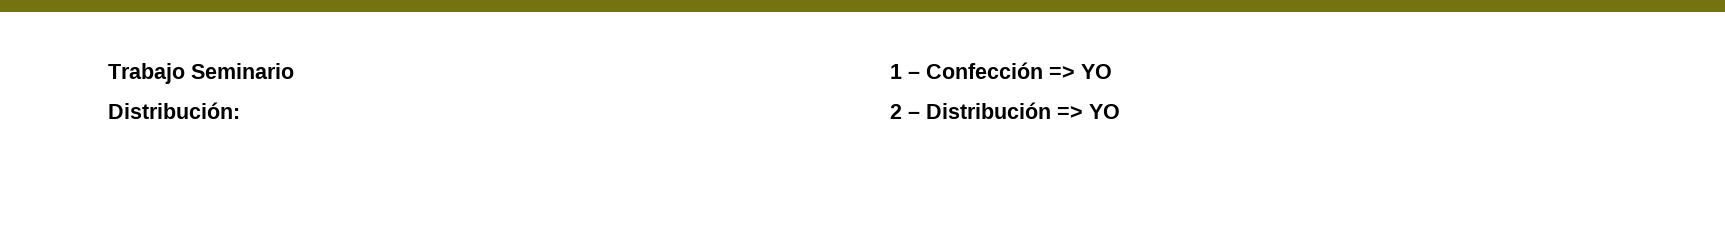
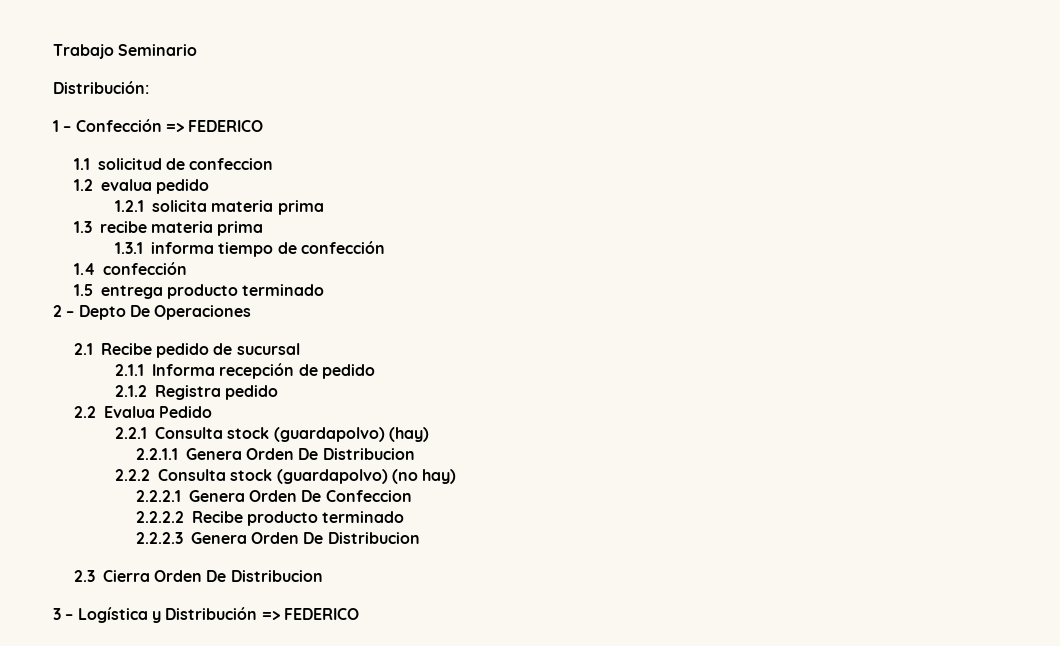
[1081,64,1112,79] [890,104,920,119] YO // 2 – -> [188,120,264,132] [73,158,274,170] [73,179,210,194] [115,200,324,215] [73,221,264,236] [115,241,386,257] [73,262,187,275] [73,284,325,299] [53,305,252,320] [73,343,300,358] [115,363,376,379] [115,385,279,400] [73,406,213,418] [115,427,430,442] [135,448,415,460] [115,469,457,484] [135,490,412,502] [135,511,405,526] [135,532,420,544] [73,570,323,582] [53,607,161,623] FEDERICO // 1.1 solicitud de confeccion // 1.2 evalua pedido // 1.2.1 solicita materia prima // 1.3 recibe materia prima // 1.3.1 informa tiempo de confección // 1.4 confección // 1.5 entrega producto terminado // 2 – Depto De Operaciones // 2.1 Recibe pedido de sucursal // 2.1.1 Informa recepción de pedido // 2.1.2 Registra pedido // 2.2 Evalua Pedido // 2.2.1 Consulta stock (guardapolvo) (hay) // 2.2.1.1 Genera Orden De Distribucion // 2.2.2 Consulta stock (guardapolvo) (no hay) // 2.2.2.1 Genera Orden De Confeccion // 2.2.2.2 Recibe producto terminado // 2.2.2.3 Genera Orden De Distribucion // 2.3 Cierra Orden De Distribucion // 3 – Logística y
[1089,104,1120,119] YO -> [283,608,359,620] FEDERICO

